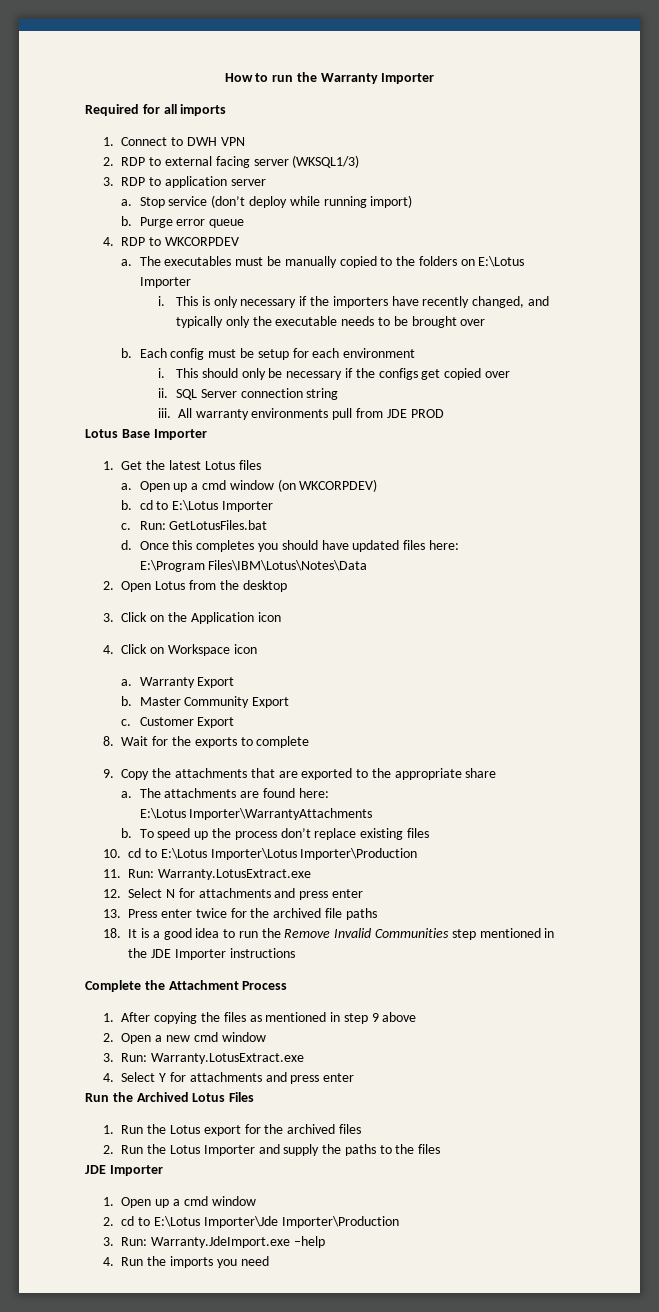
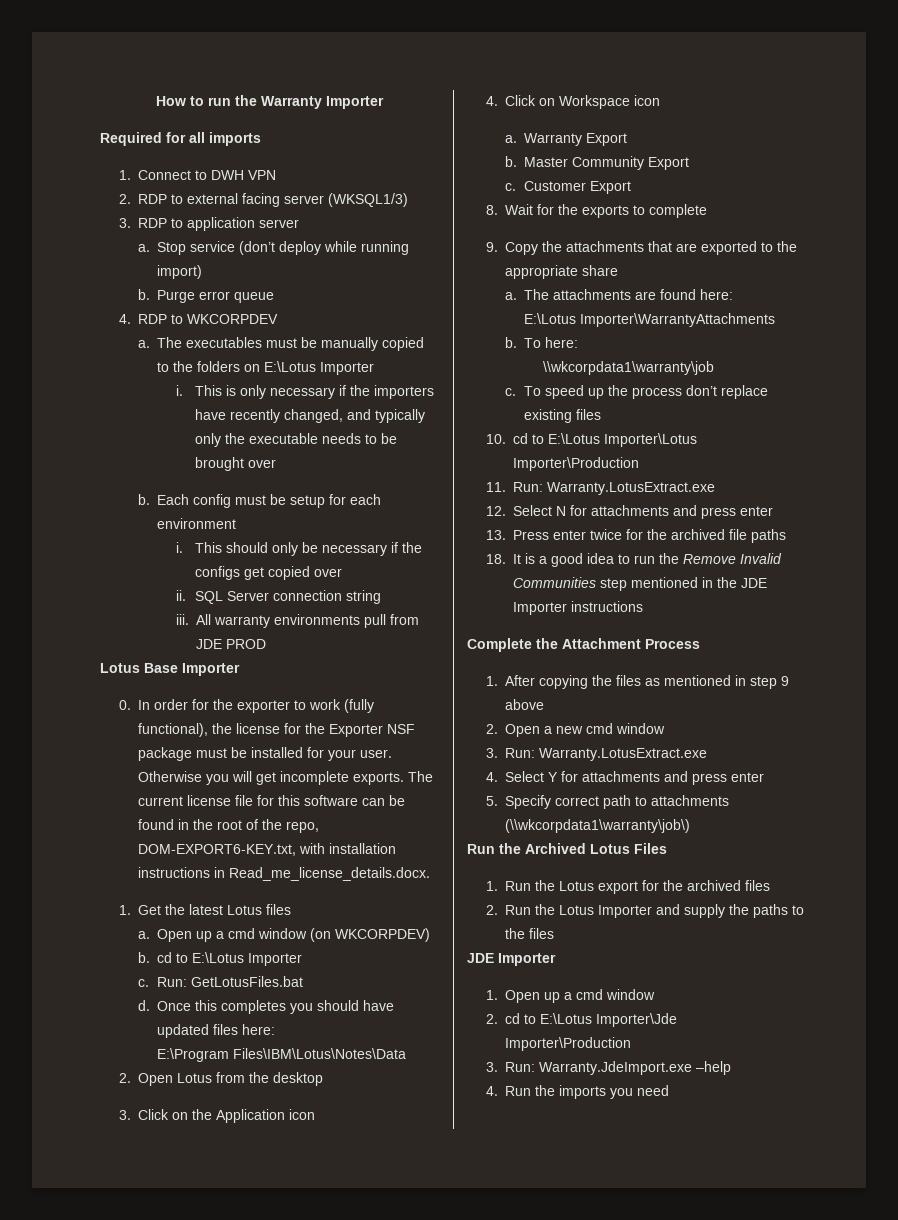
(207, 434) none -> [119,699,375,713] [138,723,416,737] [138,747,393,761] [138,771,434,785] [138,795,406,806] [138,819,320,833] [138,843,397,856] [138,867,431,881] // 0. In order for the exporter to work (fully functional), the license for the Exporter NSF package must be installed for your user. Otherwise you will get incomplete exports. The current license file for this software can be found in the root of the repo, DOM-EXPORT6-KEY.txt, with installation instructions in Read_me_license_details.docx.
(154, 833) none -> [545,337,579,348] [543,361,715,375] [505,386,542,396] here: // \\wkcorpdata1\warranty\job // c. To
(355, 1077) none -> [486,795,730,809] [505,819,691,833] // 5. Specify correct path to attachments (\\wkcorpdata1\warranty\job\)

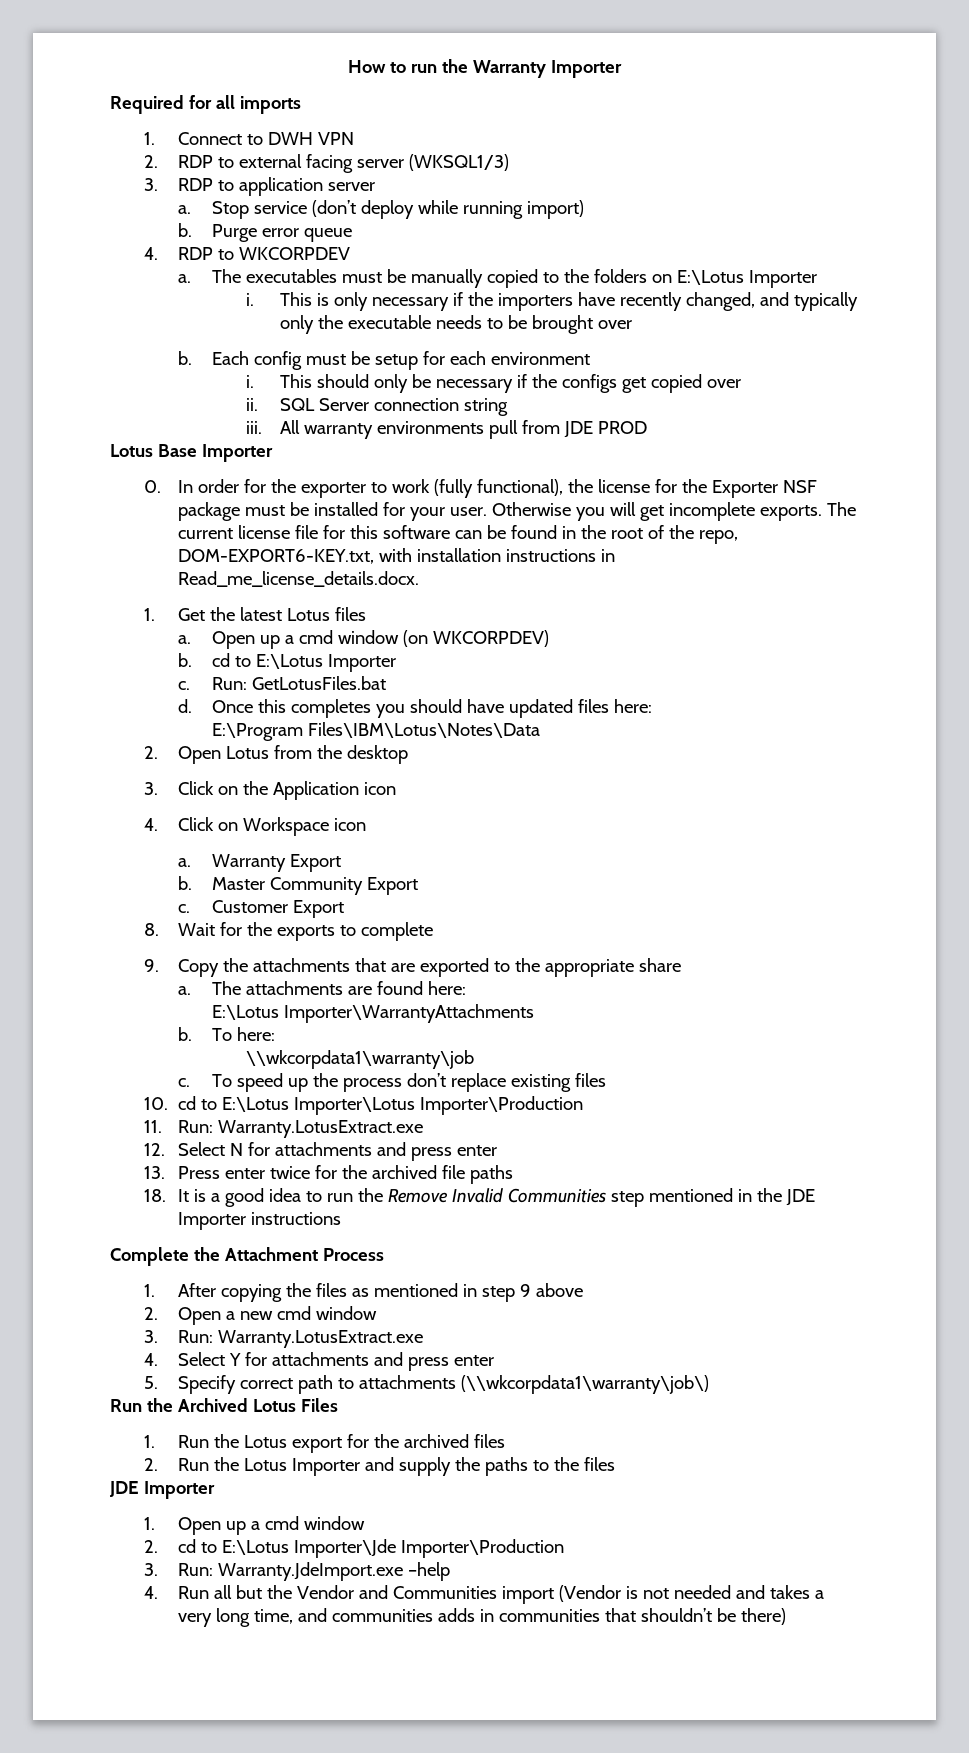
[535,1085,670,1099] the imports you need -> [213,1585,824,1604] [177,1608,786,1627] all but the Vendor and Communities import (Vendor is not needed and takes a very long time, and communities adds in communities that shouldn’t be there)

